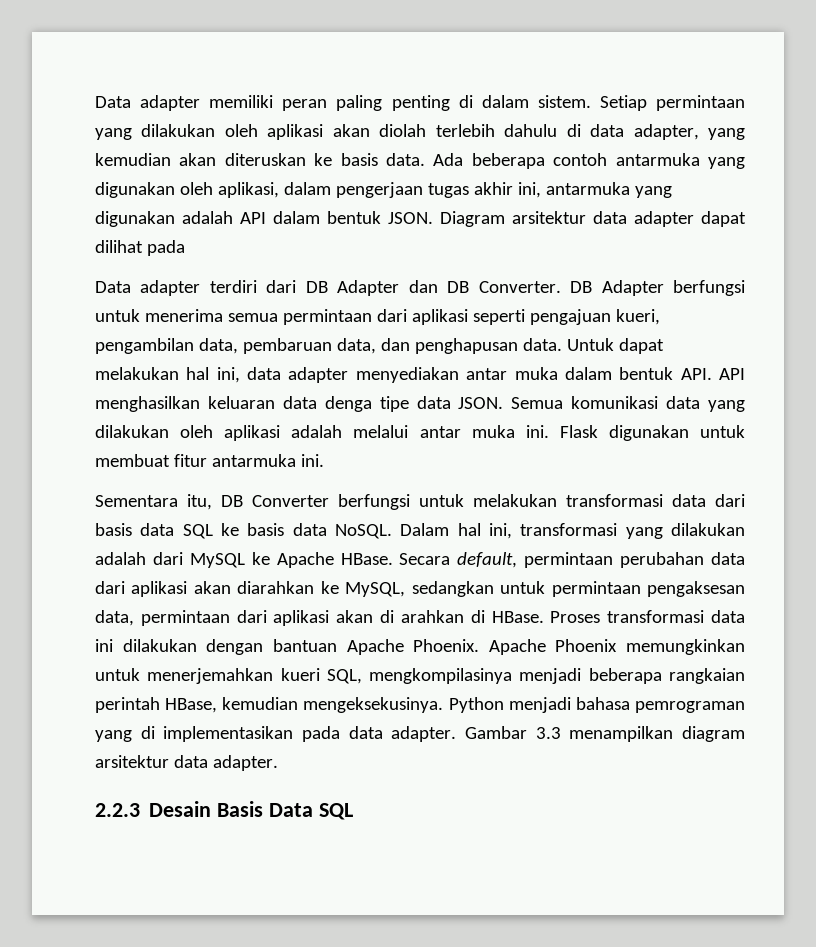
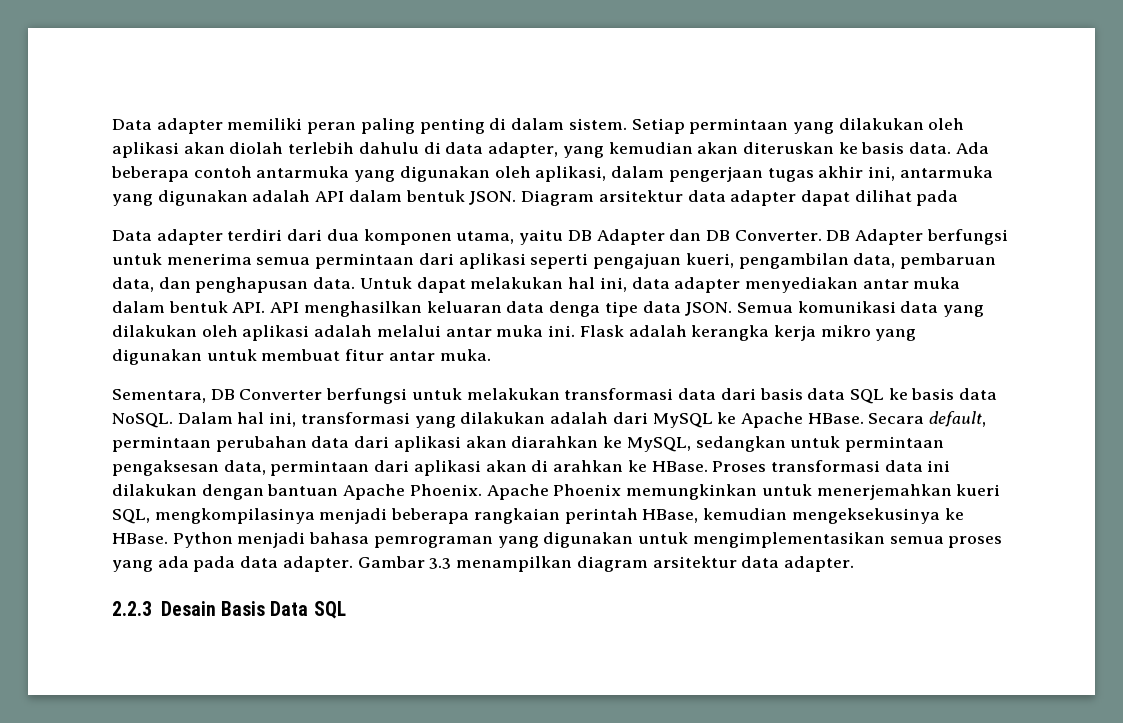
(297, 286) none -> [326,229,564,245] dua komponen utama, yaitu
[608,425,746,441] [95,454,324,467] [95,494,212,510] digunakan untuk membuat fitur antarmuka ini. // Sementara itu, -> [628,325,917,341] [112,349,491,365] [112,389,206,403] adalah kerangka kerja mikro yang digunakan untuk membuat fitur antar muka. // Sementara,
[470,610,485,623] di -> [627,460,647,472] ke
[303,697,444,713] mengeksekusinya. -> [791,508,964,524] [112,533,168,544] mengeksekusinya ke HBase.
[140,726,294,742] di implementasikan -> [543,532,1003,548] [112,556,189,572] digunakan untuk mengimplementasikan semua proses yang ada

